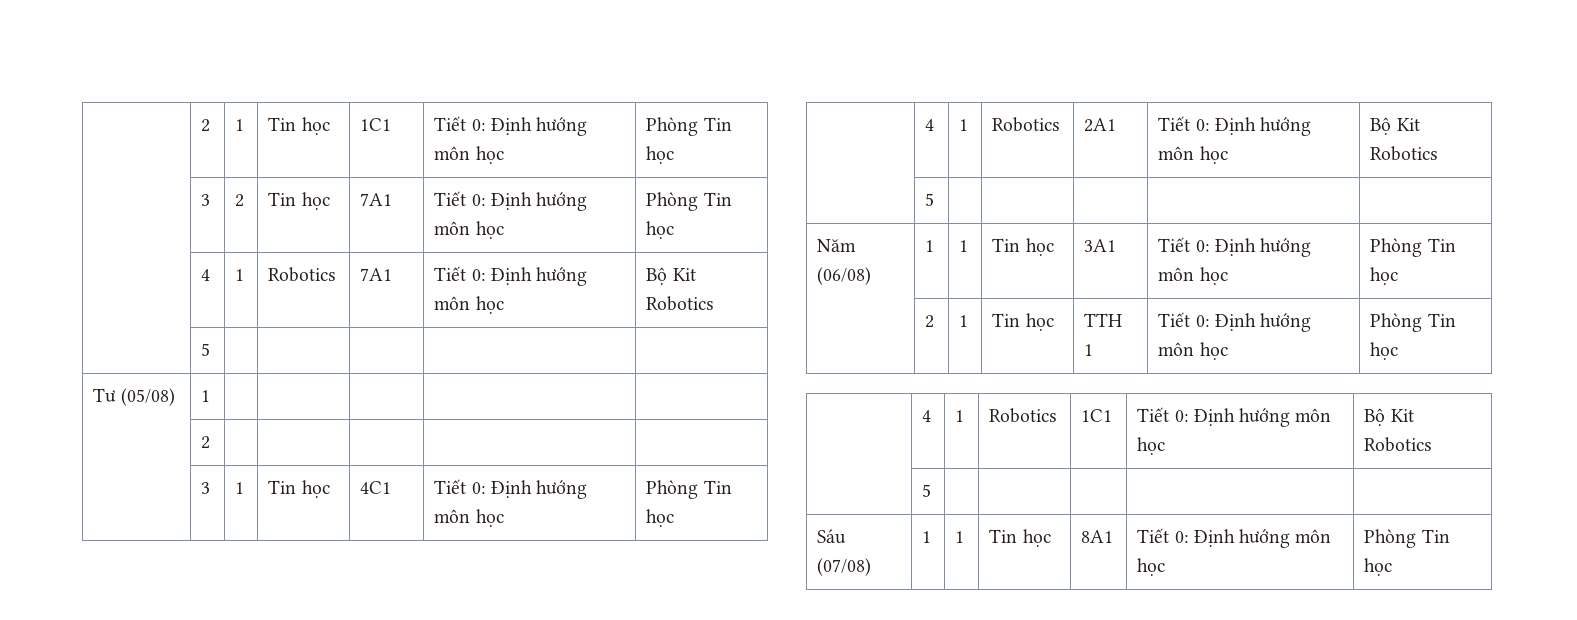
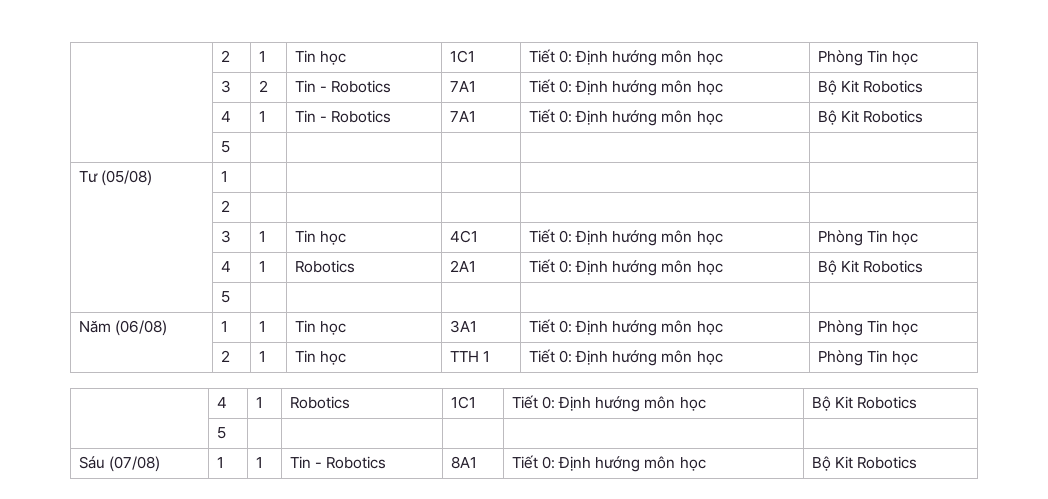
[301,192,330,210] [360,193,393,206] [434,191,588,211] [434,221,504,239] [646,192,732,211] [646,221,675,239] [201,269,211,281] [235,269,245,281] học | 7A1 | Tiết 0: Định hướng môn học | Phòng Tin học // | 4 | 1 | -> [319,80,392,93] [449,81,476,92] [528,79,723,96] [817,80,924,95] [220,111,231,122] [258,111,266,122] [294,110,327,122] - Robotics | 7A1 | Tiết 0: Định hướng môn học | Bộ Kit Robotics // | 4 | 1 | Tin -
[1022,529,1051,547] học -> [314,456,387,469] - Robotics
[1364,529,1450,548] [1364,558,1393,576] Phòng Tin học -> [811,456,918,471] Bộ Kit Robotics

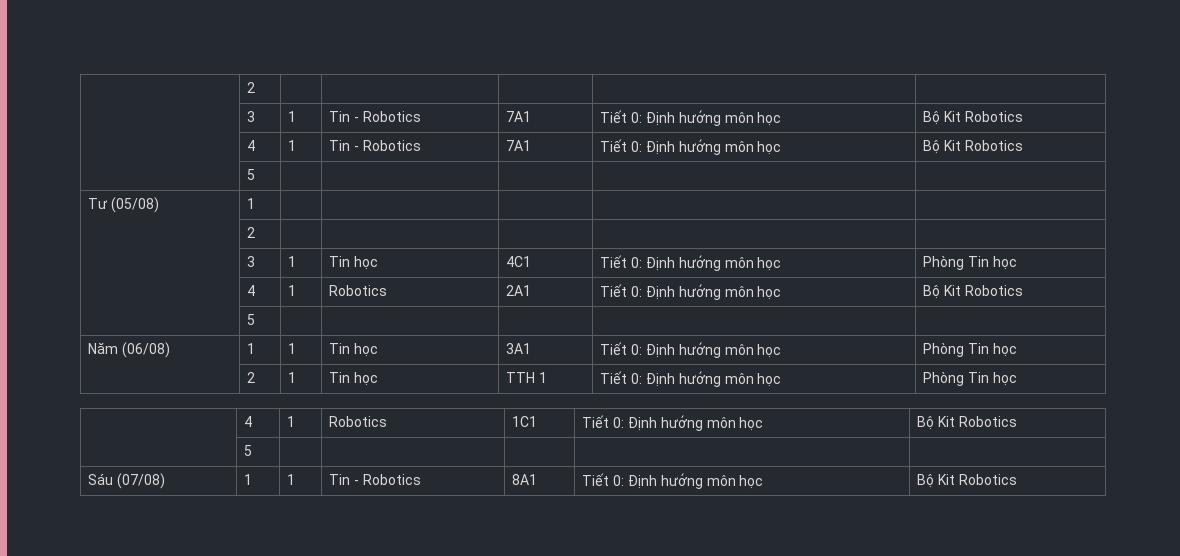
[220,50,230,62] [258,51,266,62] [294,50,346,65] [449,50,475,63] [528,49,723,66] [817,50,919,66] [220,80,231,93] [258,80,268,92] | 2 | 1 | Tin học | 1C1 | Tiết 0: Định hướng môn học | Phòng Tin học // | 3 | 2 -> [247,82,256,93] [247,111,256,122] [288,111,297,122] | 2 | | | | | // | 3 | 1

